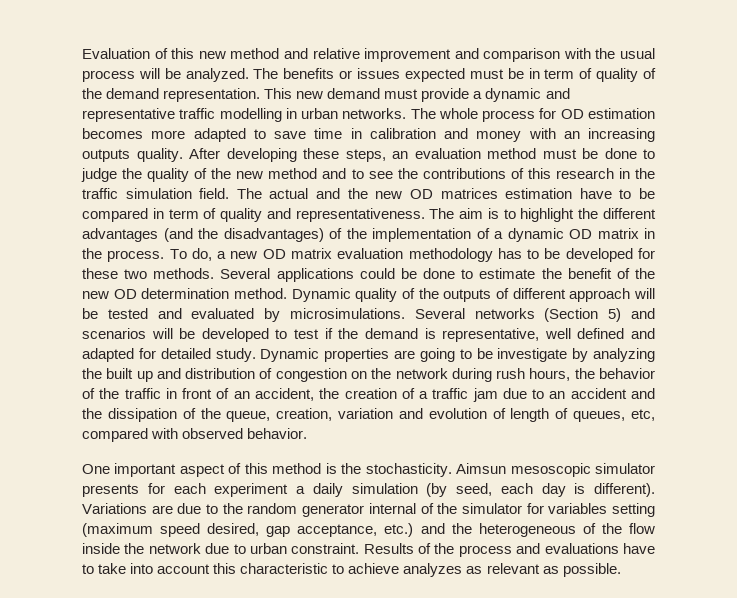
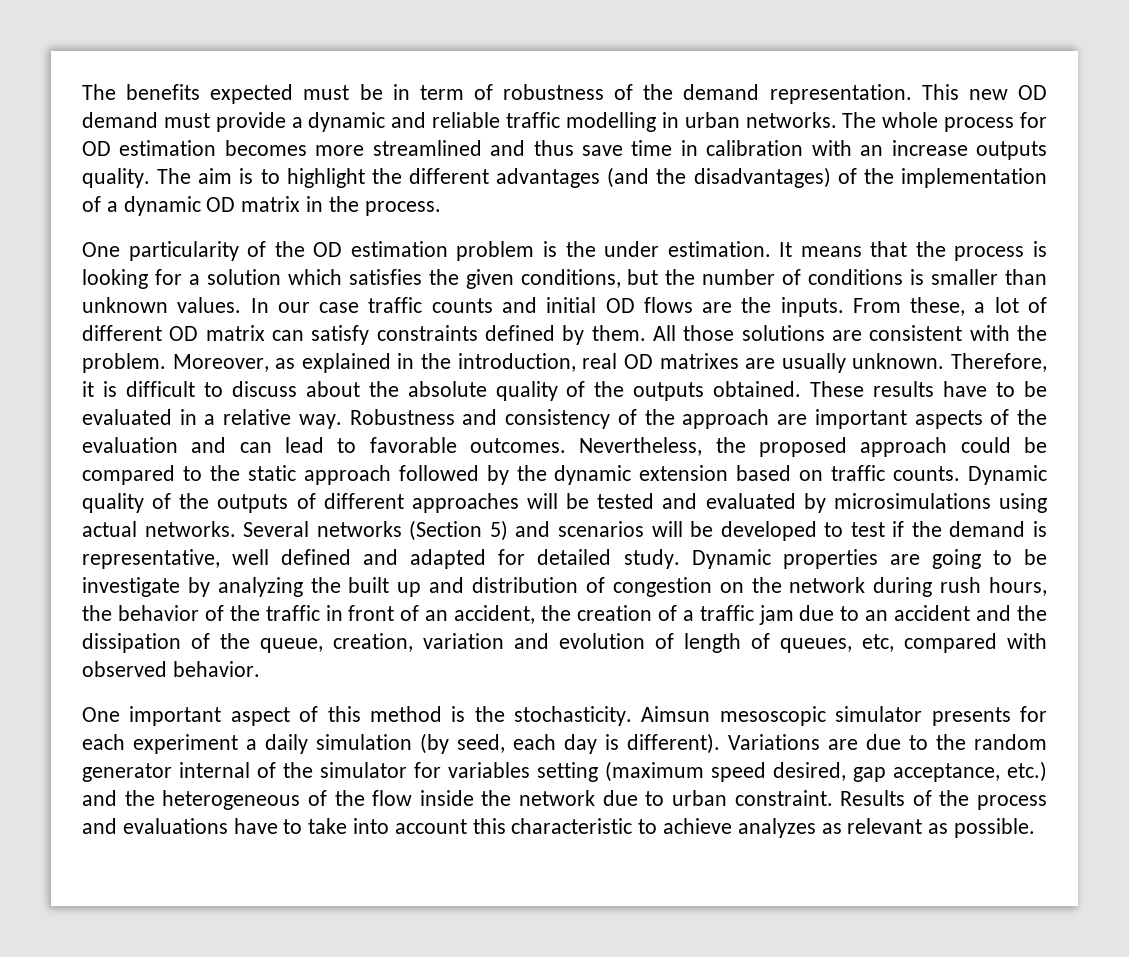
[82,48,655,62] [82,68,401,82] Evaluation of this new method and relative improvement and comparison with the usual process will be analyzed. The benefits or issues -> [82,84,201,100] The benefits
[596,68,639,82] quality -> [503,84,605,100] robustness
(324, 95) none -> [1017,85,1047,100] OD
[82,108,175,122] representative -> [432,112,501,128] reliable
[193,128,266,142] adapted to -> [372,140,574,156] streamlined and thus
[444,128,522,142] and money -> (804, 148) none
[588,128,655,142] increasing -> [891,140,968,156] increase
[189,148,655,162] [81,168,655,182] [82,188,656,199] [82,208,425,222] After developing these steps, an evaluation method must be done to judge the quality of the new method and to see the contributions of this research in the traffic simulation field. The actual and the new OD matrices estimation have to be compared in term of quality and representativeness. -> (150, 178) none
[169,248,655,262] [82,268,655,282] [82,288,287,299] To do, a new OD matrix evaluation methodology has to be developed for these two methods. Several applications could be done to estimate the benefit of the new OD determination method. -> [82,241,1047,261] [82,269,1047,289] [82,297,1048,317] [82,325,1048,345] [82,353,1048,373] [82,381,1048,401] [82,409,1047,429] [82,437,1047,457] [82,465,961,485] // One particularity of the OD estimation problem is the under estimation. It means that the process is looking for a solution which satisfies the given conditions, but the number of conditions is smaller than unknown values. In our case traffic counts and initial OD flows are the inputs. From these, a lot of different OD matrix can satisfy constraints defined by them. All those solutions are consistent with the problem. Moreover, as explained in the introduction, real OD matrixes are usually unknown. Therefore, it is difficult to discuss about the absolute quality of the outputs obtained. These results have to be evaluated in a relative way. Robustness and consistency of the approach are important aspects of the evaluation and can lead to favorable outcomes. Nevertheless, the proposed approach could be compared to the static approach followed by the dynamic extension based on traffic counts.
[569,288,631,302] approach -> [411,493,519,513] approaches
[290,308,405,319] microsimulations. -> [833,493,1047,513] [82,521,236,537] microsimulations using actual networks.

